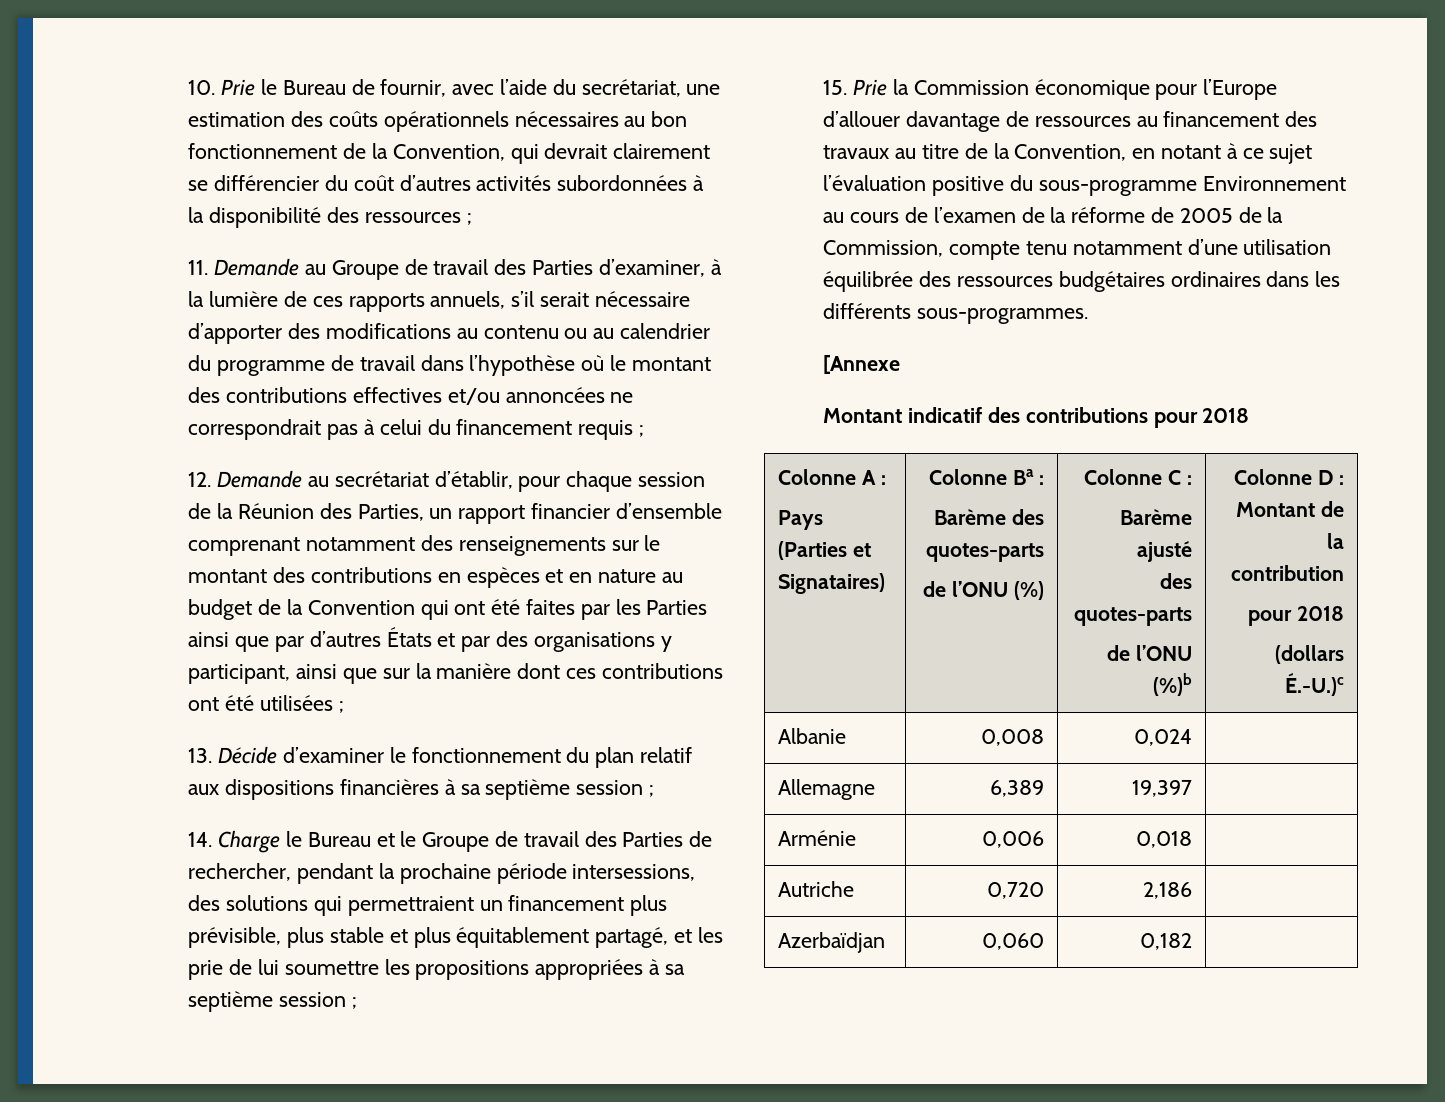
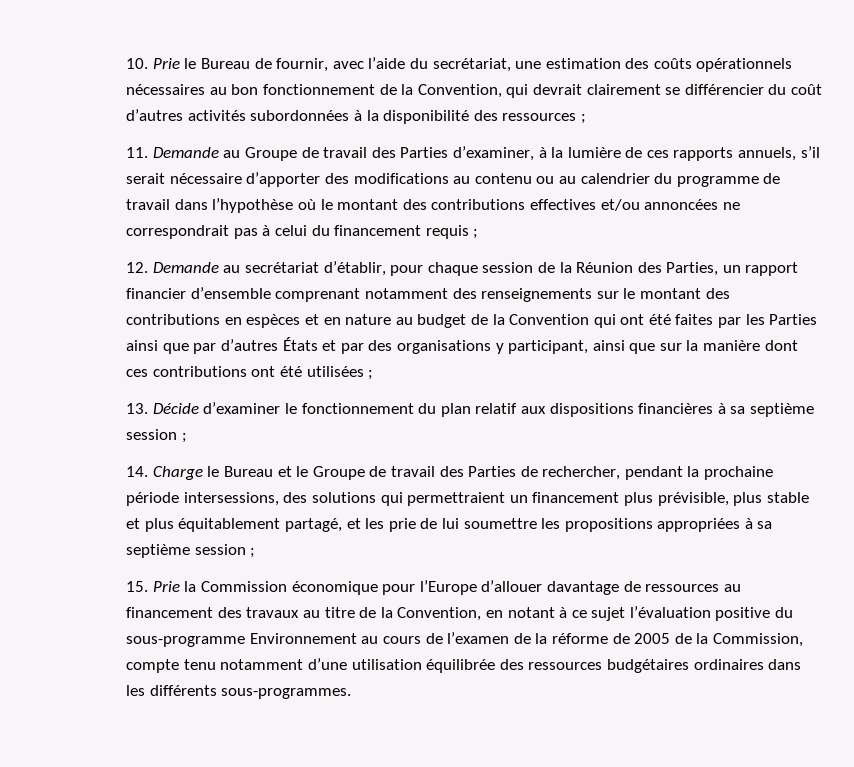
[823,355,901,374] [823,407,1250,428] [778,469,886,485] [778,510,824,530] [778,541,872,560] [778,573,886,594] [929,469,1044,485] [933,509,1044,525] [925,543,1044,562] [923,581,1044,600] [1084,469,1192,485] [1119,509,1192,525] [1136,541,1192,562] [1159,573,1192,589] [1073,607,1192,626] [1106,645,1192,661] [1152,673,1192,696] [1234,469,1344,485] [1235,501,1344,517] [1326,533,1344,549] [1230,565,1344,581] [1247,606,1344,626] [1274,645,1344,664] [1284,673,1344,696] [778,728,847,744] [980,729,1044,746] [1133,729,1192,746] [778,779,876,800] [989,780,1044,797] [1131,780,1192,797] [778,830,857,846] [981,831,1044,848] [1135,831,1192,848] [778,881,855,897] [986,882,1044,899] [1142,882,1192,899] [778,932,886,953] [981,933,1044,950] [1139,933,1192,950] // [Annexe // Montant indicatif des contributions pour 2018 // Colonne A : // Pays (Parties et Signataires) | Colonne Ba : // Barème des quotes-parts // de l’ONU (%) | Colonne C : // Barème ajusté // des quotes-parts // de l’ONU (%)b | Colonne D : Montant de la contribution // pour 2018 // (dollars É.-U.)c // Albanie | 0,008 | 0,024 | // Allemagne | 6,389 | 19,397 | // Arménie | 0,006 | 0,018 | // Autriche | 0,720 | 2,186 | // Azerbaïdjan | 0,060 | 0,182 | -> (352, 693) none

